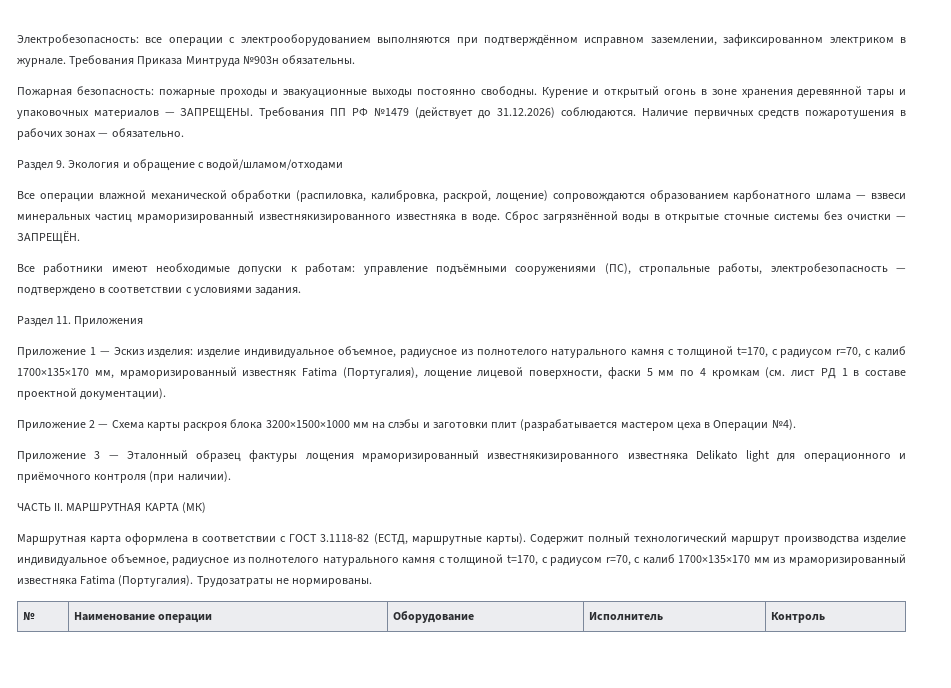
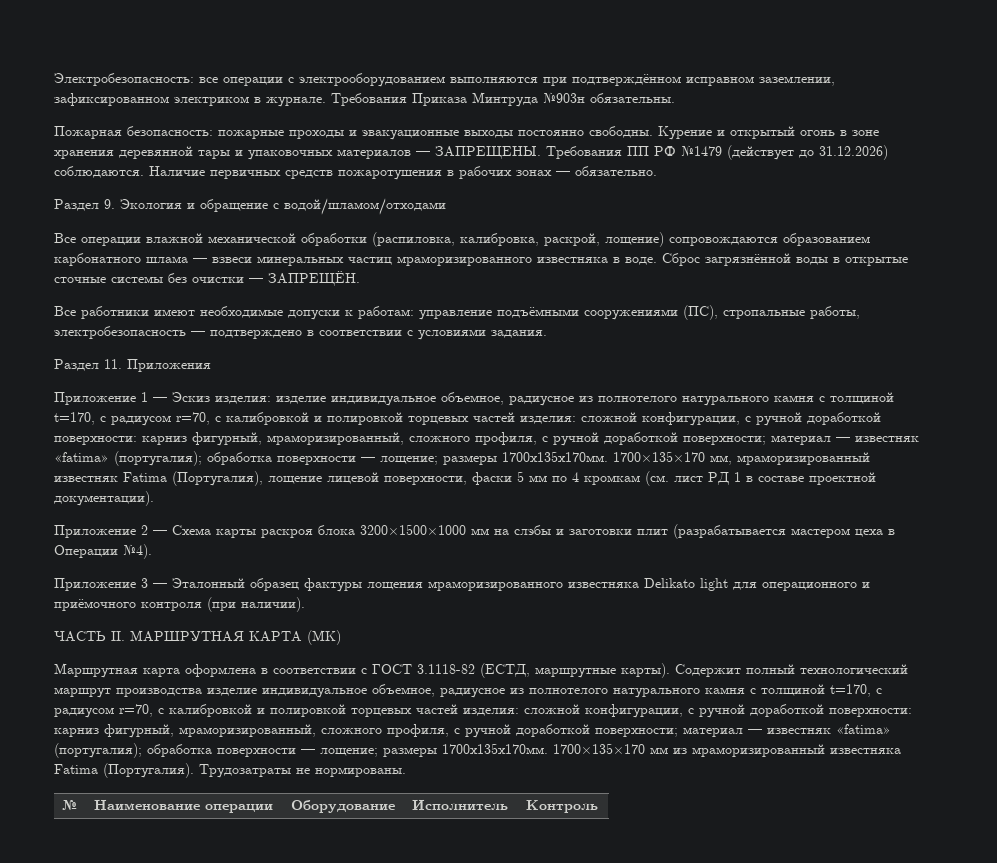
[136,211,391,223] мраморизированный известнякизированного -> [397,256,532,266] мраморизированного
[874,346,907,356] калиб -> [226,412,881,426] [54,432,919,446] [54,451,608,466] калибровкой и полировкой торцевых частей изделия: сложной конфигурации, с ручной доработкой поверхности: карниз фигурный, мраморизированный, сложного профиля, с ручной доработкой поверхности; материал — известняк «fatima» (португалия); обработка поверхности — лощение; размеры 1700х135х170мм.
[361,450,620,462] мраморизированный известнякизированного -> [428,581,563,591] мраморизированного
[642,554,675,564] калиб -> [169,704,912,718] [54,724,891,738] [54,743,548,758] калибровкой и полировкой торцевых частей изделия: сложной конфигурации, с ручной доработкой поверхности: карниз фигурный, мраморизированный, сложного профиля, с ручной доработкой поверхности; материал — известняк «fatima» (португалия); обработка поверхности — лощение; размеры 1700х135х170мм.

